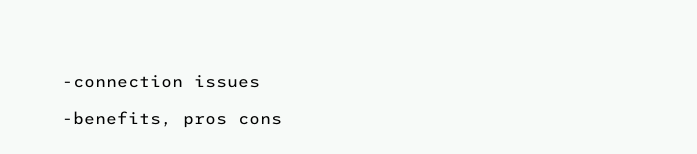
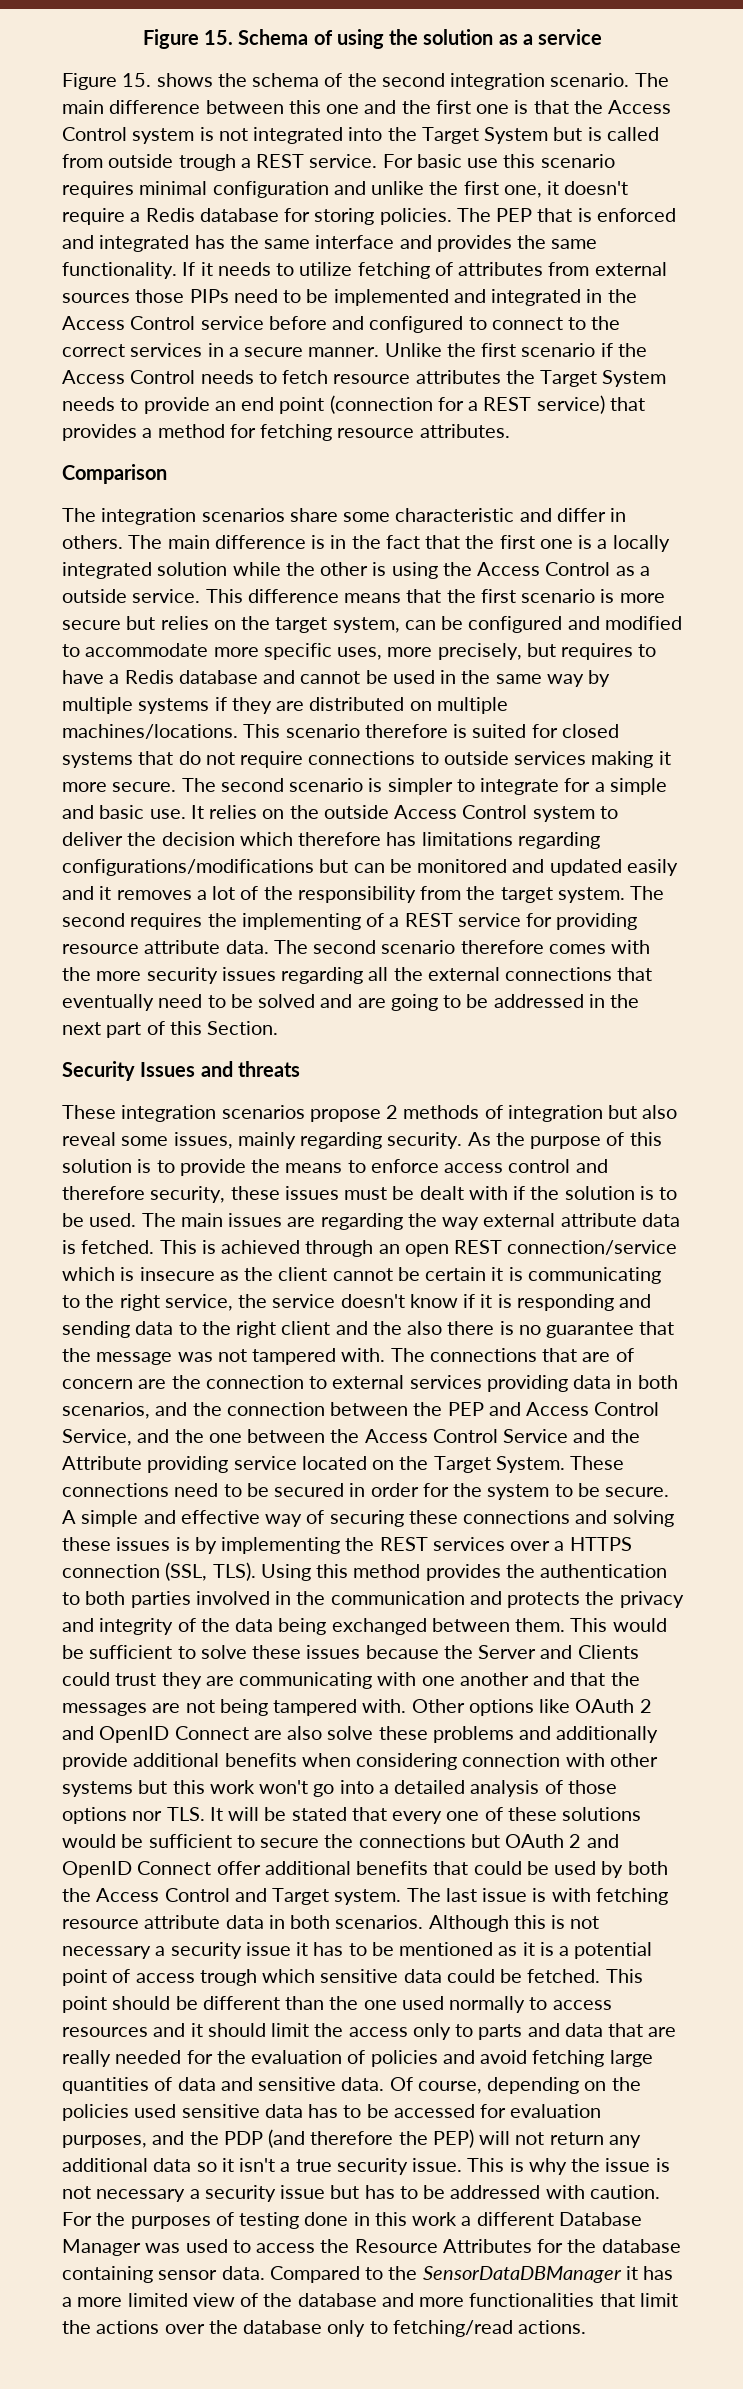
[62,75,260,88] [62,111,282,128] -connection issues // -benefits, pros cons -> [142,29,603,49] [62,73,669,90] [62,100,672,114] [62,127,659,144] [62,154,615,171] [62,181,629,198] [62,208,676,225] [62,235,598,252] [62,262,667,279] [62,289,637,306] [62,316,621,333] [62,343,647,357] [62,370,667,387] [62,395,645,414] [62,424,510,441] [62,464,167,484] [62,508,627,525] [62,535,670,552] [62,562,650,579] [62,589,665,603] [62,616,682,633] [62,643,657,660] [62,670,611,687] [62,697,508,714] [62,724,619,739] [62,751,671,768] [62,778,667,795] [62,805,618,822] [62,832,600,849] [62,859,678,876] [62,886,665,903] [62,913,638,930] [62,940,651,954] [62,967,653,984] [62,994,640,1011] [62,1021,279,1038] [62,1061,300,1081] [62,1105,678,1122] [62,1132,662,1149] [62,1159,608,1176] [62,1186,678,1203] [62,1213,680,1230] [62,1240,678,1257] [62,1267,661,1284] [62,1294,652,1311] [62,1321,675,1338] [62,1348,634,1365] [62,1375,678,1392] [62,1402,660,1419] [62,1429,640,1446] [62,1456,625,1473] [62,1483,670,1500] [62,1510,674,1527] [62,1537,632,1554] [62,1562,668,1581] [62,1591,684,1608] [62,1618,667,1635] [62,1645,639,1659] [62,1672,640,1689] [62,1699,652,1716] [62,1726,659,1743] [62,1753,658,1770] [62,1780,617,1797] [62,1807,642,1824] [62,1834,619,1848] [62,1861,668,1878] [62,1888,668,1905] [62,1915,600,1932] [62,1942,653,1959] [62,1969,643,1986] [62,1996,612,2013] [62,2023,677,2040] [62,2050,653,2067] [62,2077,641,2094] [62,2104,602,2121] [62,2129,641,2148] [62,2158,670,2175] [62,2185,660,2202] [62,2212,642,2229] [62,2239,681,2256] [62,2266,674,2283] [62,2293,678,2307] [62,2320,587,2337] Figure 15. Schema of using the solution as a service // Figure 15. shows the schema of the second integration scenario. The main difference between this one and the first one is that the Access Control system is not integrated into the Target System but is called from outside trough a REST service. For basic use this scenario requires minimal configuration and unlike the first one, it doesn't require a Redis database for storing policies. The PEP that is enforced and integrated has the same interface and provides the same functionality. If it needs to utilize fetching of attributes from external sources those PIPs need to be implemented and integrated in the Access Control service before and configured to connect to the correct services in a secure manner. Unlike the first scenario if the Access Control needs to fetch resource attributes the Target System needs to provide an end point (connection for a REST service) that provides a method for fetching resource attributes. // Comparison // The integration scenarios share some characteristic and differ in others. The main difference is in the fact that the first one is a locally integrated solution while the other is using the Access Control as a outside service. This difference means that the first scenario is more secure but relies on the target system, can be configured and modified to accommodate more specific uses, more precisely, but requires to have a Redis database and cannot be used in the same way by multiple systems if they are distributed on multiple machines/locations. This scenario therefore is suited for closed systems that do not require connections to outside services making it more secure. The second scenario is simpler to integrate for a simple and basic use. It relies on the outside Access Control system to deliver the decision which therefore has limitations regarding configurations/modifications but can be monitored and updated easily and it removes a lot of the responsibility from the target system. The second requires the implementing of a REST service for providing resource attribute data. The second scenario therefore comes with the more security issues regarding all the external connections that eventually need to be solved and are going to be addressed in the next part of this Section. // Security Issues and threats // These integration scenarios propose 2 methods of integration but also reveal some issues, mainly regarding security. As the purpose of this solution is to provide the means to enforce access control and therefore security, these issues must be dealt with if the solution is to be used. The main issues are regarding the way external attribute data is fetched. This is achieved through an open REST connection/service which is insecure as the client cannot be certain it is communicating to the right service, the service doesn't know if it is responding and sending data to the right client and the also there is no guarantee that the message was not tampered with. The connections that are of concern are the connection to external services providing data in both scenarios, and the connection between the PEP and Access Control Service, and the one between the Access Control Service and the Attribute providing service located on the Target System. These connections need to be secured in order for the system to be secure. A simple and effective way of securing these connections and solving these issues is by implementing the REST services over a HTTPS connection (SSL, TLS). Using this method provides the authentication to both parties involved in the communication and protects the privacy and integrity of the data being exchanged between them. This would be sufficient to solve these issues because the Server and Clients could trust they are communicating with one another and that the messages are not being tampered with. Other options like OAuth 2 and OpenID Connect are also solve these problems and additionally provide additional benefits when considering connection with other systems but this work won't go into a detailed analysis of those options nor TLS. It will be stated that every one of these solutions would be sufficient to secure the connections but OAuth 2 and OpenID Connect offer additional benefits that could be used by both the Access Control and Target system. The last issue is with fetching resource attribute data in both scenarios. Although this is not necessary a security issue it has to be mentioned as it is a potential point of access trough which sensitive data could be fetched. This point should be different than the one used normally to access resources and it should limit the access only to parts and data that are really needed for the evaluation of policies and avoid fetching large quantities of data and sensitive data. Of course, depending on the policies used sensitive data has to be accessed for evaluation purposes, and the PDP (and therefore the PEP) will not return any additional data so it isn't a true security issue. This is why the issue is not necessary a security issue but has to be addressed with caution. For the purposes of testing done in this work a different Database Manager was used to access the Resource Attributes for the database containing sensor data. Compared to the SensorDataDBManager it has a more limited view of the database and more functionalities that limit the actions over the database only to fetching/read actions.

